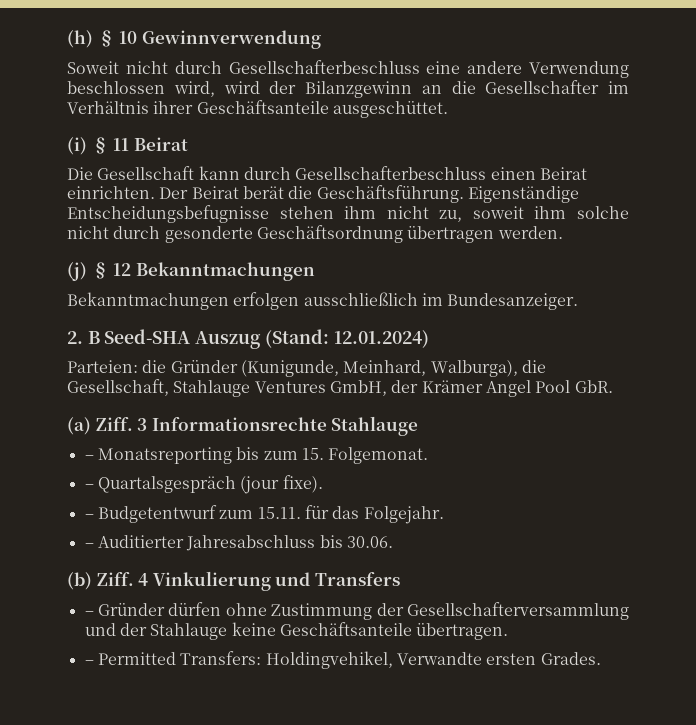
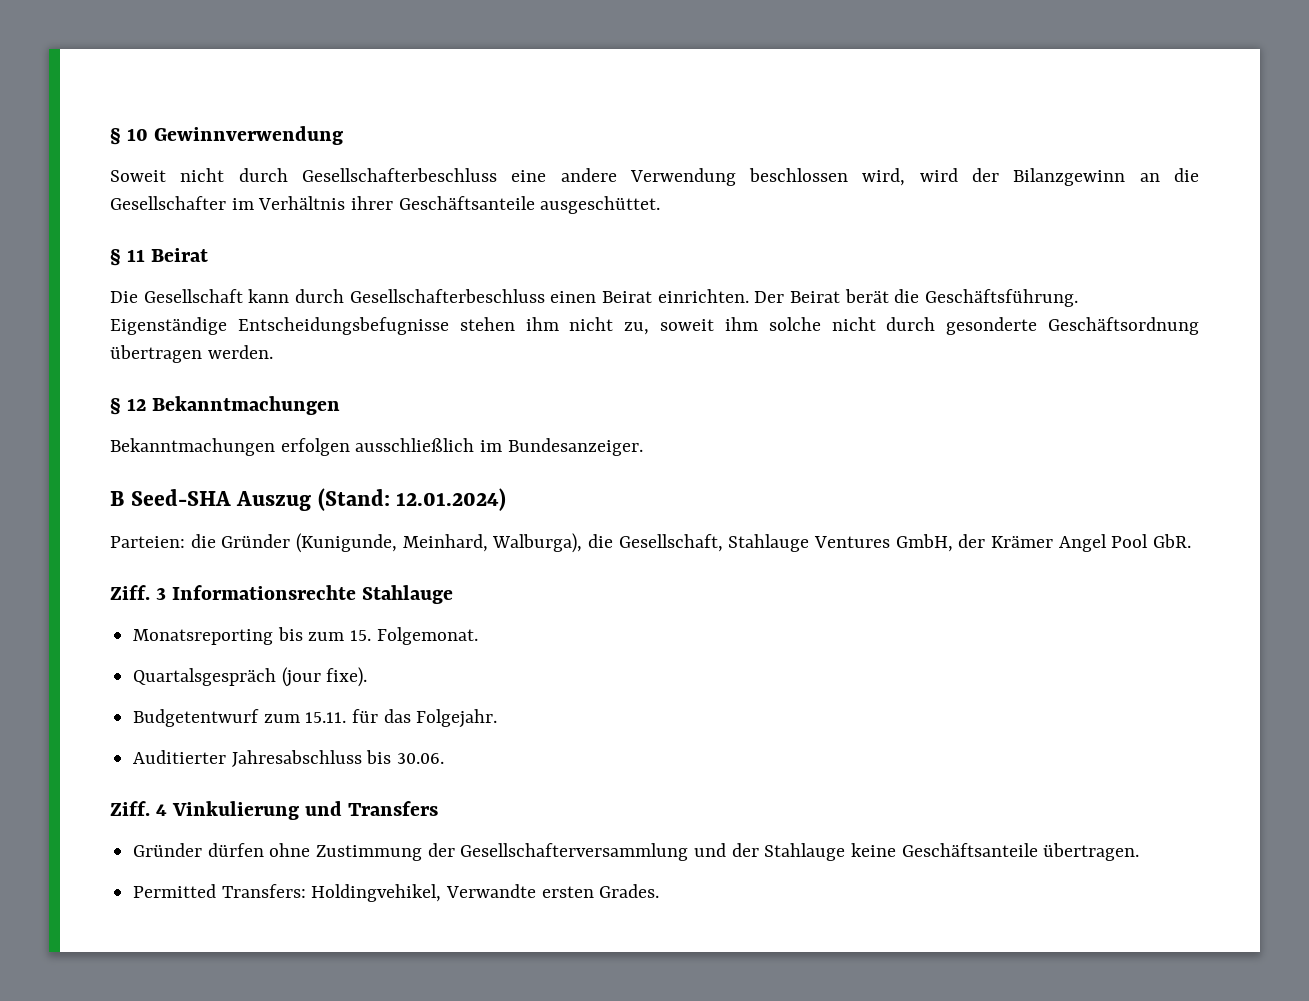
[67,30,93,48] (h) -> (110, 136) none
[67,137,87,155] (i) -> (661, 205) none
[67,262,87,281] (j) -> (273, 352) none
[67,331,83,344] 2. -> (643, 447) none
[67,417,91,435] (a) -> (1192, 541) none
[84,455,94,460] – -> (454, 594) none
[84,484,94,489] – -> (478, 636) none
[84,514,94,519] – -> (368, 677) none
[84,543,94,548] – -> (498, 718) none
[67,572,92,590] (b) -> (445, 758) none
[84,611,94,616] – -> (439, 808) none
[84,660,94,665] – -> (1140, 852) none

